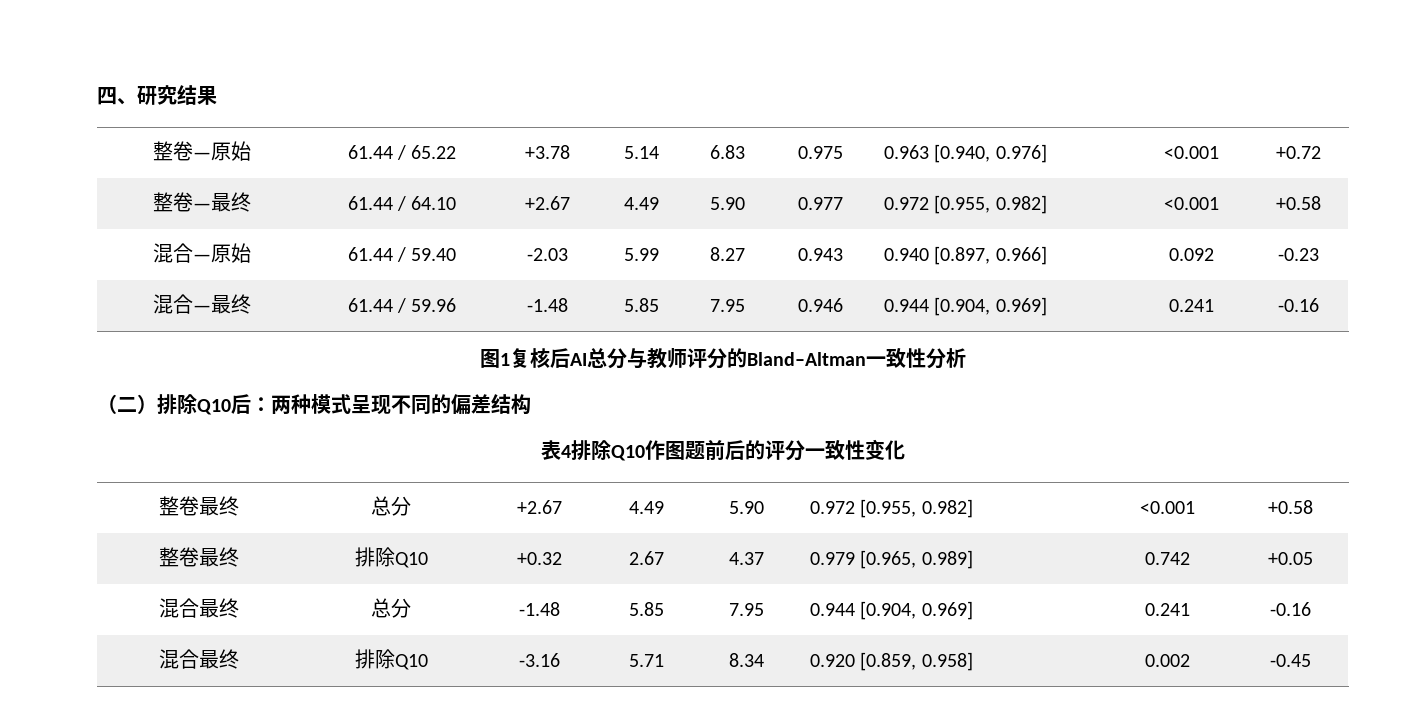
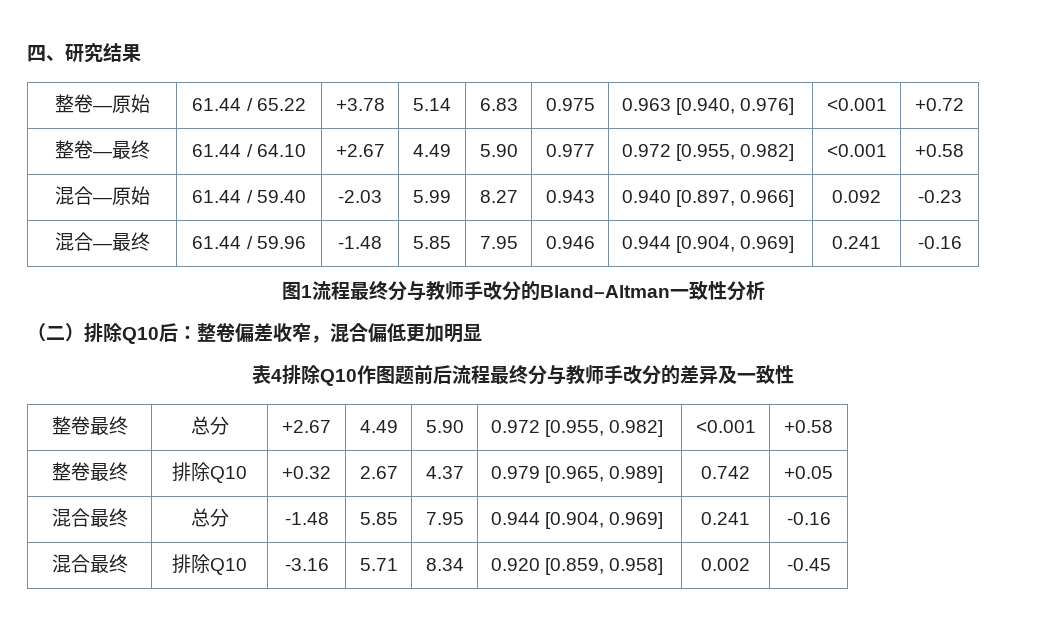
[510,348,707,369] 复核后AI总分与教师评 -> [311,281,502,301] 流程最终分与教师手改
[271,394,531,415] 两种模式呈现不同的偏差结构 -> [197,323,482,343] 整卷偏差收窄，混合偏低更加明显
[745,439,905,461] 的评分一致性变化 -> [452,365,794,385] 流程最终分与教师手改分的差异及一致性

